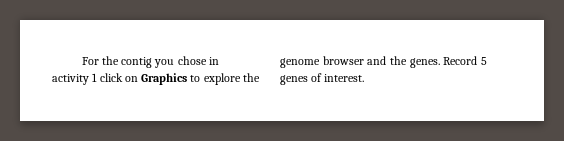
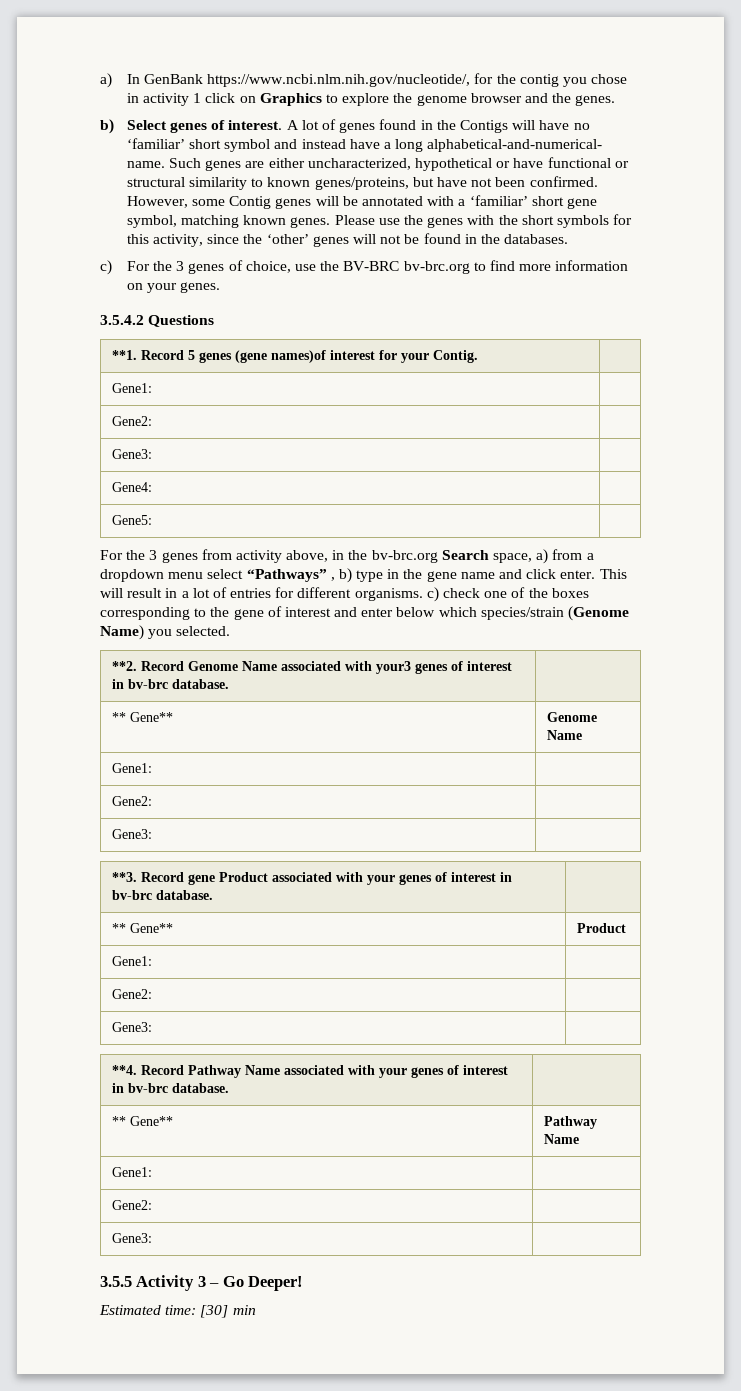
[81,57,99,65] For -> [100,73,494,88] a) In GenBank https://www.ncbi.nlm.nih.gov/nucleotide/, for
[443,56,487,65] [280,73,365,85] Record 5 genes of interest. -> [100,119,590,134] [126,138,603,152] [126,157,629,171] [126,176,598,190] [126,195,597,209] [126,214,633,228] [126,233,569,247] [100,260,629,275] [126,282,221,293] [100,315,215,327] [112,350,479,363] [112,383,153,393] [112,416,153,426] [112,449,153,459] [112,482,153,492] [112,515,153,525] [100,549,594,564] [100,568,627,583] [100,587,589,602] [100,606,630,621] [100,625,231,640] [112,661,513,674] [112,679,230,689] [112,712,174,722] [547,712,598,722] [547,730,583,740] [112,763,153,773] [112,796,153,806] [112,829,153,839] [112,872,513,885] [112,890,214,900] [112,923,174,933] [577,923,627,933] [112,956,153,966] [112,989,153,999] [112,1022,153,1032] [112,1065,509,1078] [112,1083,230,1093] [112,1116,174,1126] [544,1116,598,1129] [544,1134,580,1144] [112,1167,153,1177] [112,1200,153,1210] [112,1233,153,1243] [100,1275,304,1291] [99,1305,256,1318] // b) Select genes of interest. A lot of genes found in the Contigs will have no ‘familiar’ short symbol and instead have a long alphabetical-and-numerical- name. Such genes are either uncharacterized, hypothetical or have functional or structural similarity to known genes/proteins, but have not been confirmed. However, some Contig genes will be annotated with a ‘familiar’ short gene symbol, matching known genes. Please use the genes with the short symbols for this activity, since the ‘other’ genes will not be found in the databases. // c) For the 3 genes of choice, use the BV-BRC bv-brc.org to find more information on your genes. // 3.5.4.2 Questions // **1. Record 5 genes (gene names)of interest for your Contig. | // Gene1: | // Gene2: | // Gene3: | // Gene4: | // Gene5: | // For the 3 genes from activity above, in the bv-brc.org Search space, a) from a dropdown menu select “Pathways” , b) type in the gene name and click enter. This will result in a lot of entries for different organisms. c) check one of the boxes corresponding to the gene of interest and enter below which species/strain (Genome Name) you selected. // **2. Record Genome Name associated with your3 genes of interest in bv-brc database. | // ** Gene** | Genome Name // Gene1: | // Gene2: | // Gene3: | // **3. Record gene Product associated with your genes of interest in bv-brc database. | // ** Gene** | Product // Gene1: | // Gene2: | // Gene3: | // **4. Record Pathway Name associated with your genes of interest in bv-brc database. | // ** Gene** | Pathway Name // Gene1: | // Gene2: | // Gene3: | // 3.5.5 Activity 3 – Go Deeper! // Estimated time: [30] min

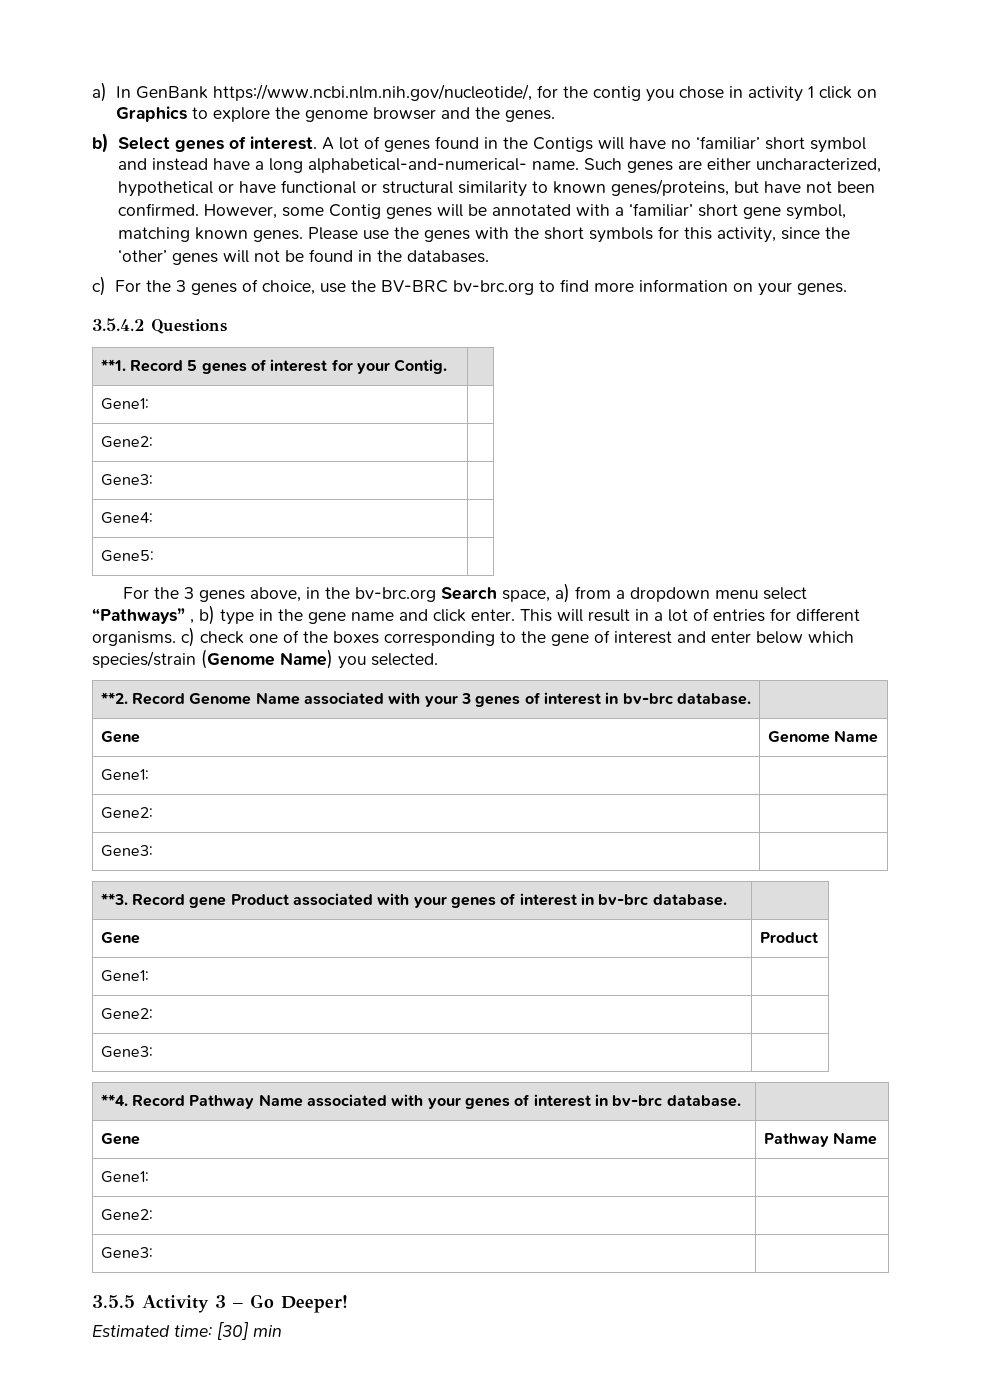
[235,350,327,363] (gene names)of -> [251,359,268,371] of
[201,549,282,563] from activity -> (245, 596) none
[376,661,513,674] [112,679,230,689] [112,712,174,722] your3 genes of interest in bv-brc database. | // ** Gene** -> [424,692,751,707] [100,731,140,743] your 3 genes of interest in bv-brc database. | // Gene
[112,923,174,933] ** Gene** -> [100,932,140,944] Gene
[112,1116,174,1126] ** Gene** -> [100,1133,140,1145] Gene

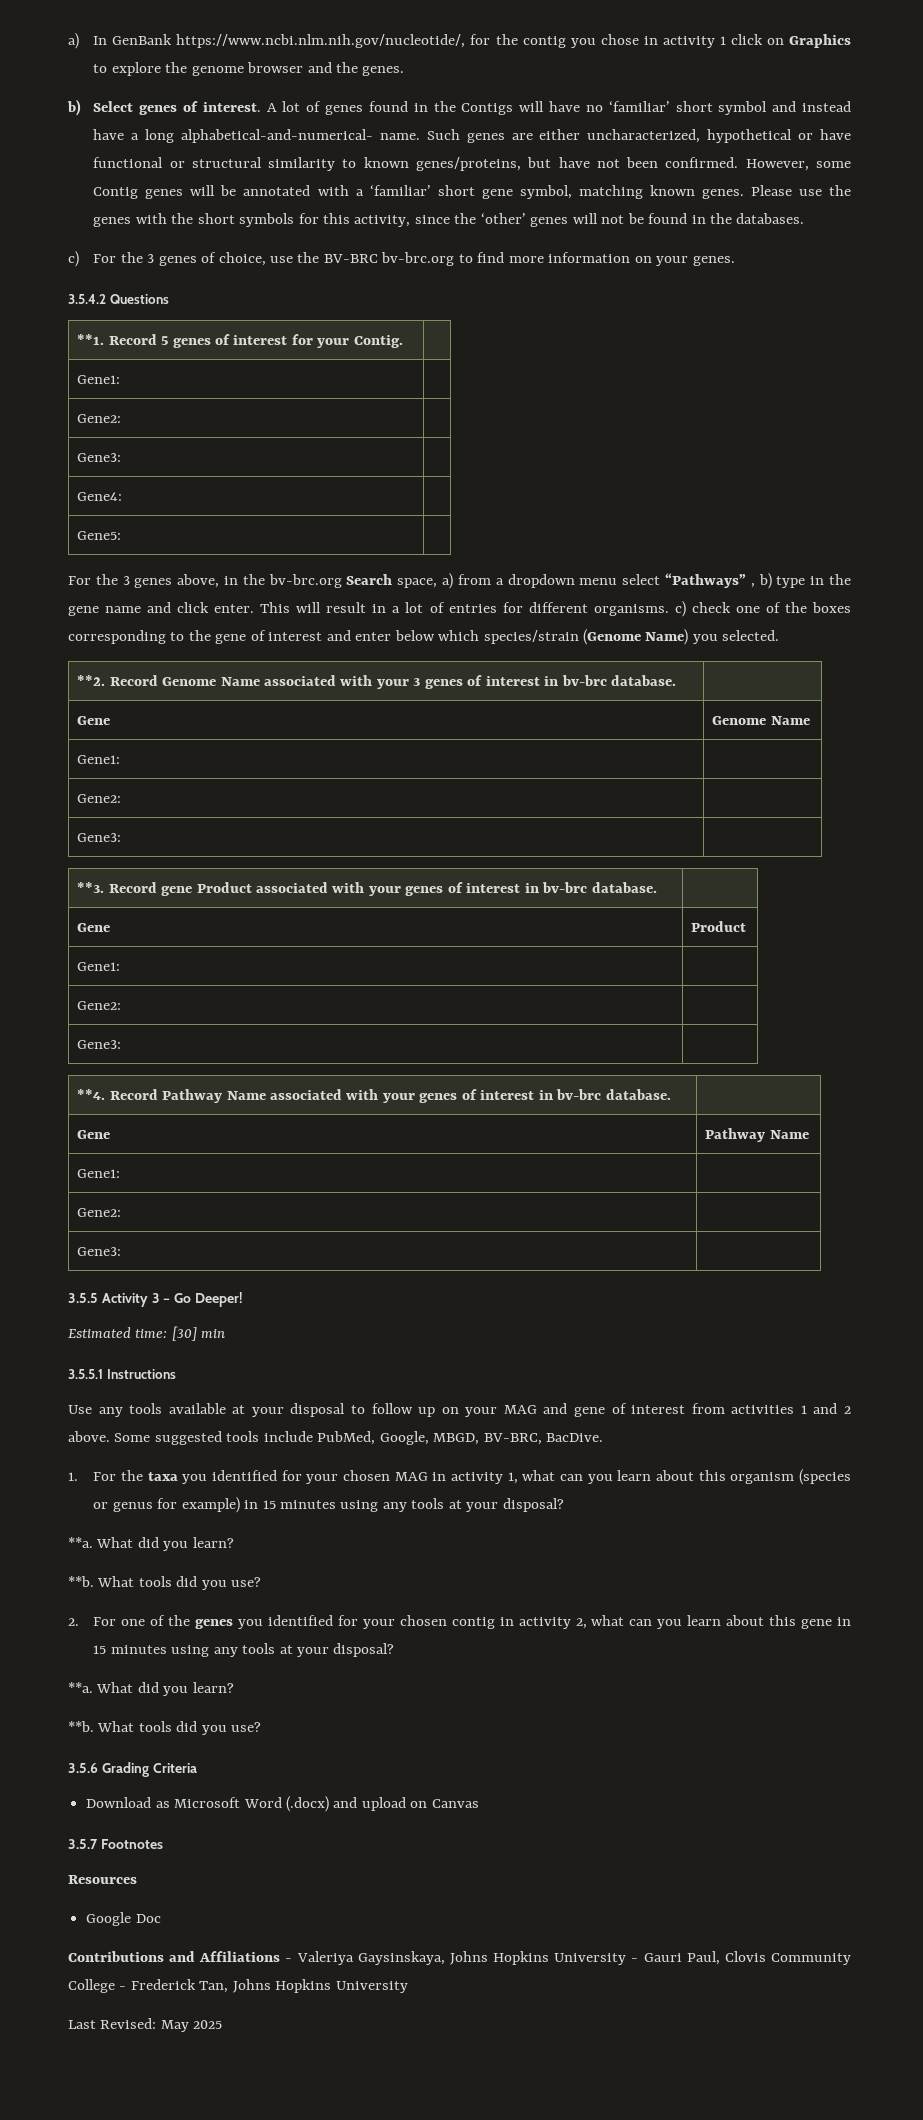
(282, 1331) none -> [68,1369,176,1379] [68,1403,851,1417] [68,1431,604,1445] [68,1469,851,1485] [93,1497,564,1513] [68,1537,234,1551] [68,1576,262,1590] [68,1615,852,1629] [93,1643,395,1657] [68,1682,234,1696] [68,1721,262,1735] [68,1762,197,1777] [86,1796,479,1812] [68,1839,163,1849] [68,1875,137,1884] [86,1912,161,1926] [68,1951,852,1965] [68,1979,408,1993] [68,2018,223,2032] // 3.5.5.1 Instructions // Use any tools available at your disposal to follow up on your MAG and gene of interest from activities 1 and 2 above. Some suggested tools include PubMed, Google, MBGD, BV-BRC, BacDive. // 1. For the taxa you identified for your chosen MAG in activity 1, what can you learn about this organism (species or genus for example) in 15 minutes using any tools at your disposal? // **a. What did you learn? // **b. What tools did you use? // 2. For one of the genes you identified for your chosen contig in activity 2, what can you learn about this gene in 15 minutes using any tools at your disposal? // **a. What did you learn? // **b. What tools did you use? // 3.5.6 Grading Criteria // Download as Microsoft Word (.docx) and upload on Canvas // 3.5.7 Footnotes // Resources // Google Doc // Contributions and Affiliations - Valeriya Gaysinskaya, Johns Hopkins University - Gauri Paul, Clovis Community College - Frederick Tan, Johns Hopkins University // Last Revised: May 2025

